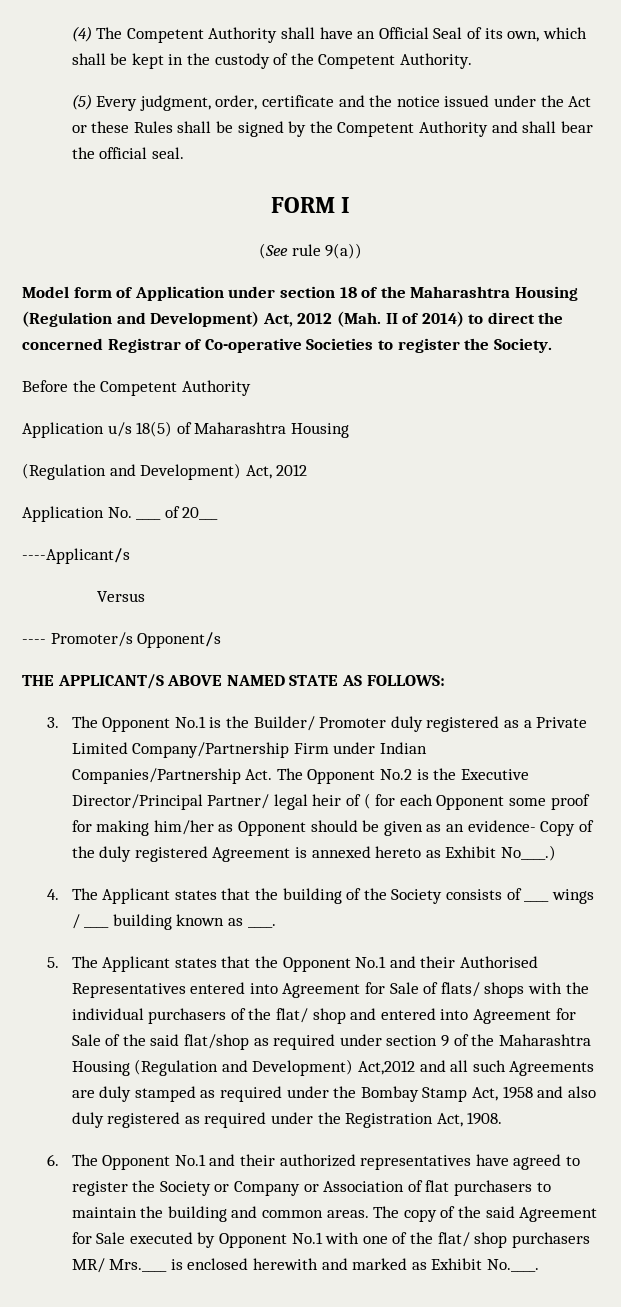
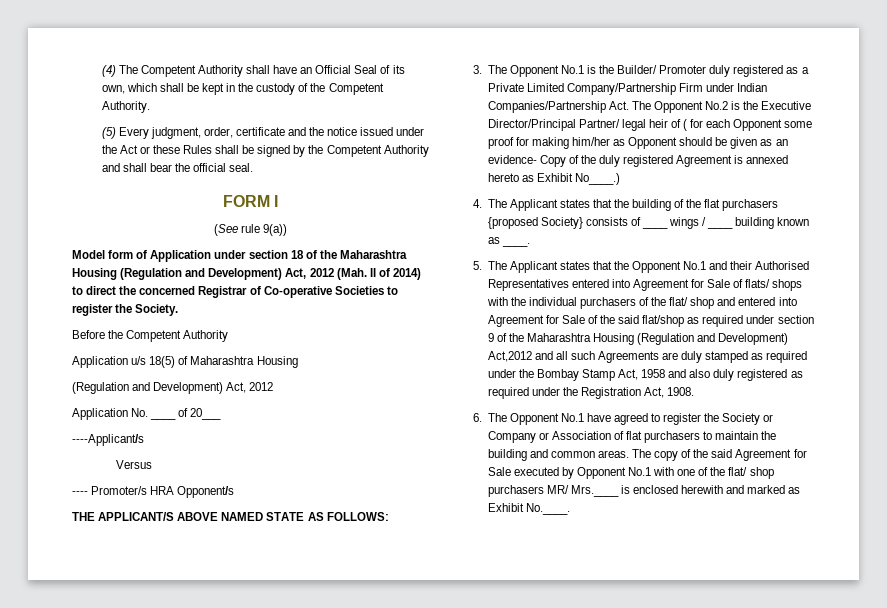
(133, 639) none -> [150,486,175,495] HRA
[391,889,443,904] Society -> [704,199,779,211] [487,217,583,229] flat purchasers {proposed Society}
[209,1154,472,1170] and their authorized representatives -> (584, 417) none

